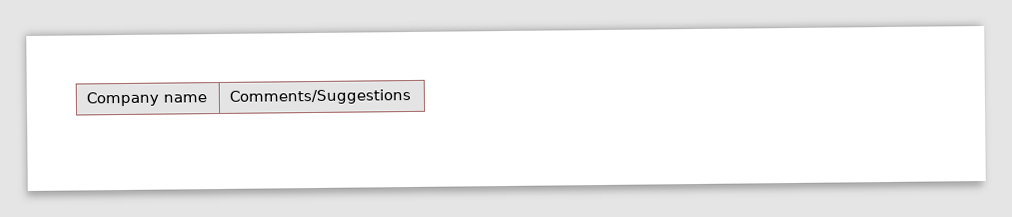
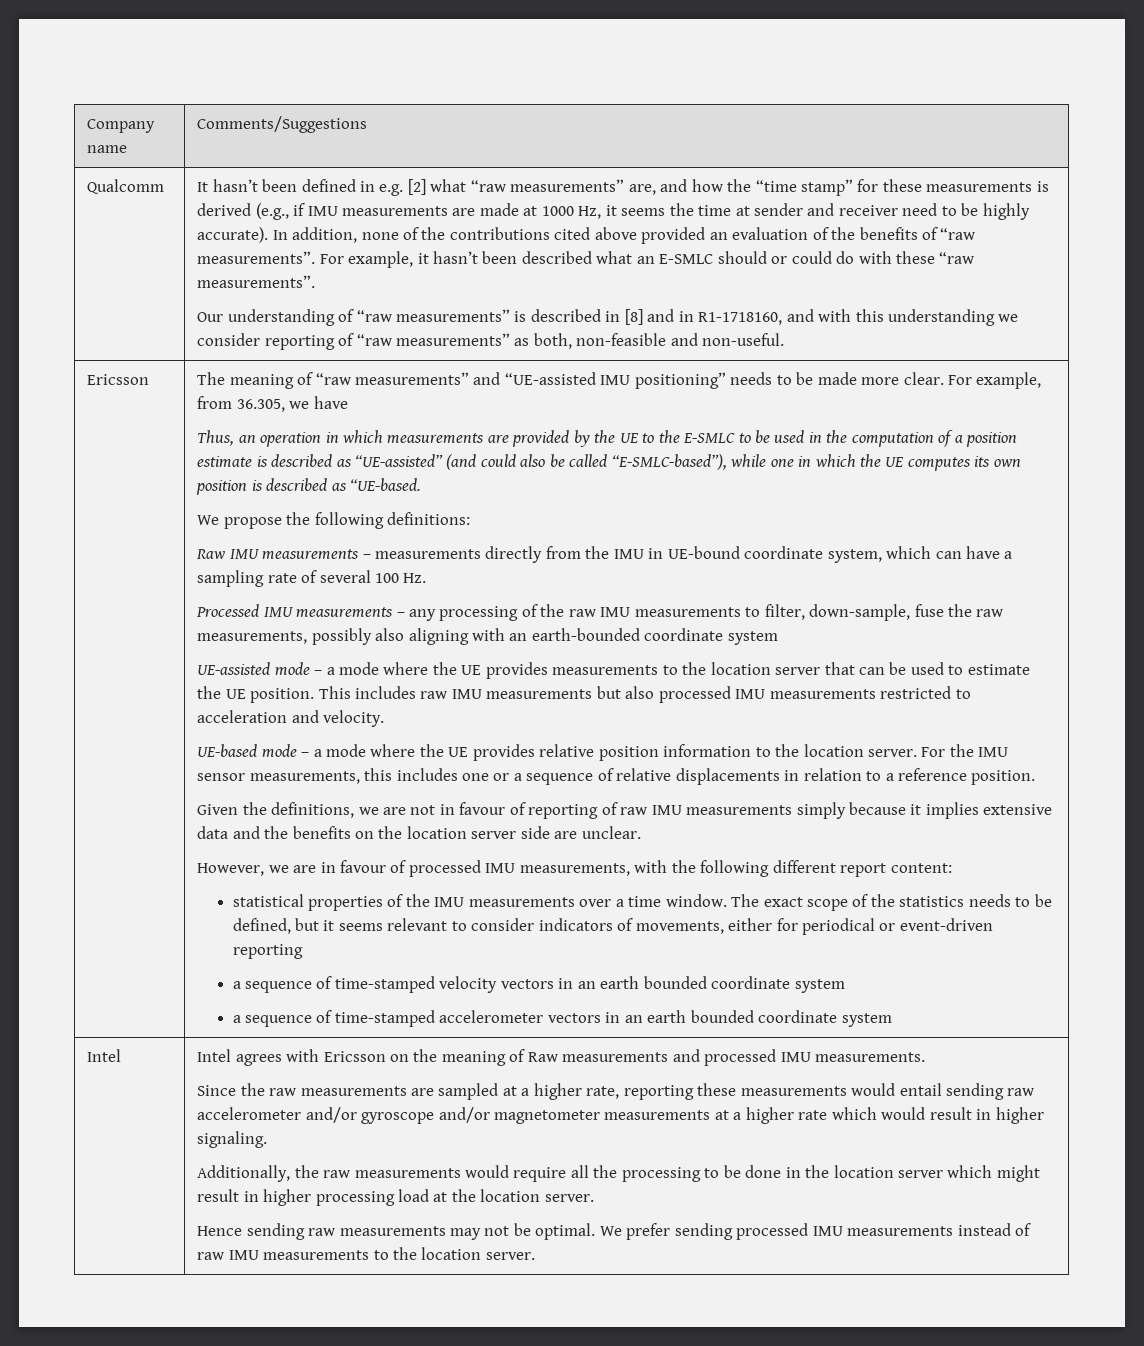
(412, 96) none -> [87,179,165,194] [197,179,1049,196] [197,203,1030,220] [197,227,976,244] [197,251,975,268] [197,275,316,288] [197,309,1019,326] [197,333,785,350] [87,374,150,385] [197,372,1042,389] [197,396,348,412] [197,430,1018,447] [197,454,1021,471] [196,478,422,495] [197,512,471,529] [196,546,1013,563] [197,570,427,587] [196,604,1004,621] [197,628,778,645] [197,662,1030,679] [197,686,971,703] [197,710,385,727] [197,744,1009,761] [197,768,1036,785] [197,802,1053,819] [197,826,641,839] [197,860,952,877] [232,894,1052,911] [232,918,993,935] [232,944,303,959] [232,976,845,993] [232,1010,892,1027] [87,1049,122,1062] [197,1049,926,1066] [197,1083,1035,1100] [197,1107,1044,1124] [197,1131,268,1148] [197,1165,1040,1182] [197,1189,594,1206] [197,1223,1032,1240] [197,1247,535,1260] // Qualcomm | It hasn’t been defined in e.g. [2] what “raw measurements” are, and how the “time stamp” for these measurements is derived (e.g., if IMU measurements are made at 1000 Hz, it seems the time at sender and receiver need to be highly accurate). In addition, none of the contributions cited above provided an evaluation of the benefits of “raw measurements”. For example, it hasn’t been described what an E-SMLC should or could do with these “raw measurements”. // Our understanding of “raw measurements” is described in [8] and in R1-1718160, and with this understanding we consider reporting of “raw measurements” as both, non-feasible and non-useful. // Ericsson | The meaning of “raw measurements” and “UE-assisted IMU positioning” needs to be made more clear. For example, from 36.305, we have // Thus, an operation in which measurements are provided by the UE to the E-SMLC to be used in the computation of a position estimate is described as “UE-assisted” (and could also be called “E-SMLC-based”), while one in which the UE computes its own position is described as “UE-based. // We propose the following definitions: // Raw IMU measurements – measurements directly from the IMU in UE-bound coordinate system, which can have a sampling rate of several 100 Hz. // Processed IMU measurements – any processing of the raw IMU measurements to filter, down-sample, fuse the raw measurements, possibly also aligning with an earth-bounded coordinate system // UE-assisted mode – a mode where the UE provides measurements to the location server that can be used to estimate the UE position. This includes raw IMU measurements but also processed IMU measurements restricted to acceleration and velocity. // UE-based mode – a mode where the UE provides relative position information to the location server. For the IMU sensor measurements, this includes one or a sequence of relative displacements in relation to a reference position. // Given the definitions, we are not in favour of reporting of raw IMU measurements simply because it implies extensive data and the benefits on the location server side are unclear. // However, we are in favour of processed IMU measurements, with the following different report content: // statistical properties of the IMU measurements over a time window. The exact scope of the statistics needs to be defined, but it seems relevant to consider indicators of movements, either for periodical or event-driven reporting // a sequence of time-stamped velocity vectors in an earth bounded coordinate system // a sequence of time-stamped accelerometer vectors in an earth bounded coordinate system // Intel | Intel agrees with Ericsson on the meaning of Raw measurements and processed IMU measurements. // Since the raw measurements are sampled at a higher rate, reporting these measurements would entail sending raw accelerometer and/or gyroscope and/or magnetometer measurements at a higher rate which would result in higher signaling. // Additionally, the raw measurements would require all the processing to be done in the location server which might result in higher processing load at the location server. // Hence sending raw measurements may not be optimal. We prefer sending processed IMU measurements instead of raw IMU measurements to the location server.

